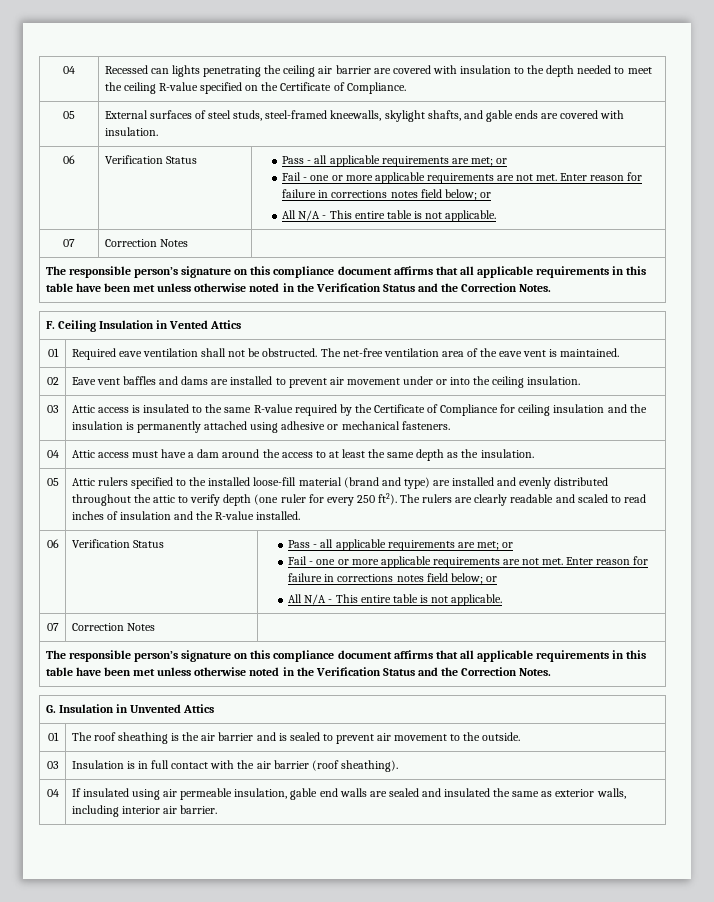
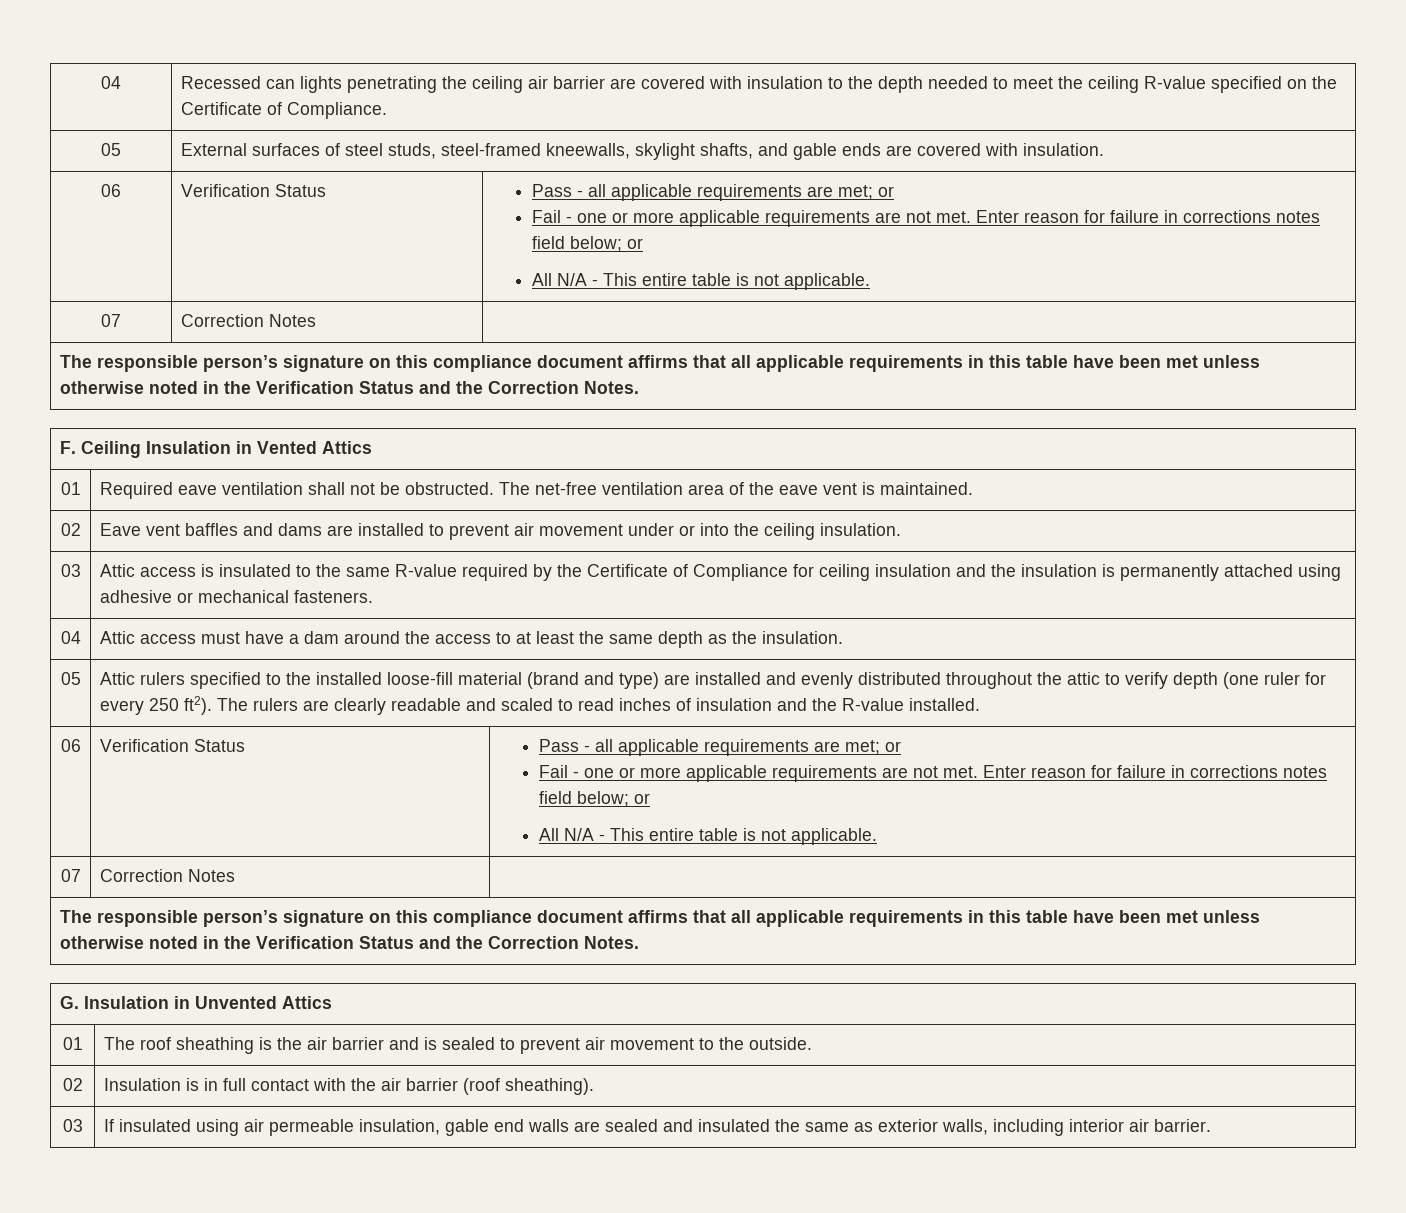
[46,761,59,769] 03 -> [62,1078,83,1091] 02
[46,789,59,797] 04 -> [62,1119,83,1132] 03

